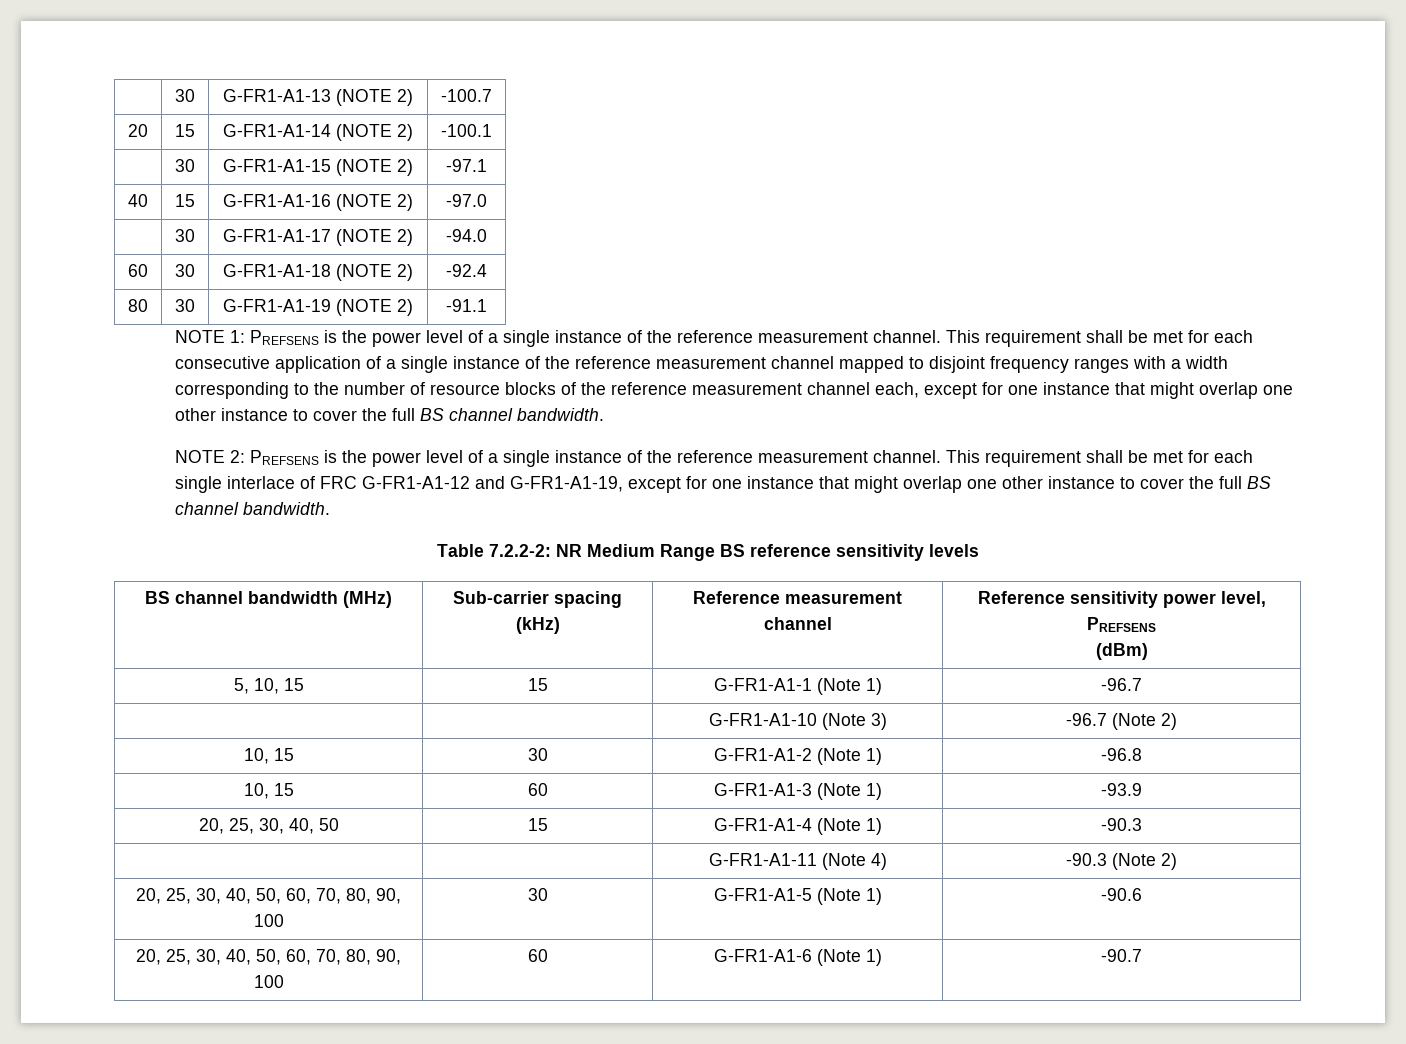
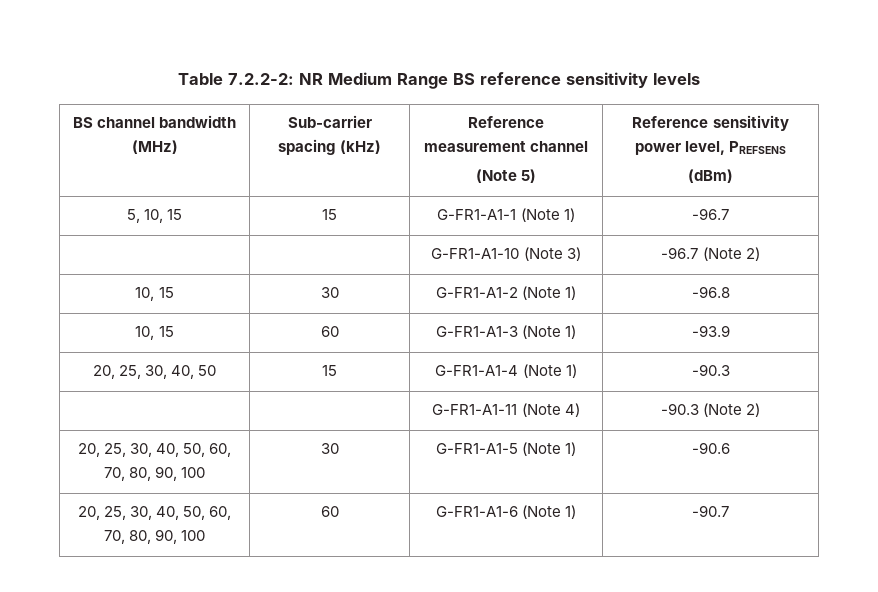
[175,89,195,102] [223,89,413,106] [441,89,492,102] [128,124,148,137] [175,124,195,137] [223,124,413,141] [441,124,492,137] [175,159,195,172] [223,159,413,176] [446,159,487,172] [128,194,148,207] [175,194,195,207] [223,194,413,211] [446,194,487,207] [175,229,195,242] [223,229,413,246] [446,229,487,242] [128,264,148,277] [175,264,195,277] [223,264,413,281] [446,264,487,277] [128,299,148,312] [175,299,195,312] [223,299,413,316] [446,299,487,312] [175,330,1254,347] [175,356,1229,373] [175,382,1294,399] [175,408,605,421] [175,450,1254,467] [175,476,1272,493] [175,502,331,515] | 30 | G-FR1-A1-13 (NOTE 2) | -100.7 // 20 | 15 | G-FR1-A1-14 (NOTE 2) | -100.1 // | 30 | G-FR1-A1-15 (NOTE 2) | -97.1 // 40 | 15 | G-FR1-A1-16 (NOTE 2) | -97.0 // | 30 | G-FR1-A1-17 (NOTE 2) | -94.0 // 60 | 30 | G-FR1-A1-18 (NOTE 2) | -92.4 // 80 | 30 | G-FR1-A1-19 (NOTE 2) | -91.1 // NOTE 1: PREFSENS is the power level of a single instance of the reference measurement channel. This requirement shall be met for each consecutive application of a single instance of the reference measurement channel mapped to disjoint frequency ranges with a width corresponding to the number of resource blocks of the reference measurement channel each, except for one instance that might overlap one other instance to cover the full BS channel bandwidth. // NOTE 2: PREFSENS is the power level of a single instance of the reference measurement channel. This requirement shall be met for each single interlace of FRC G-FR1-A1-12 and G-FR1-A1-19, except for one instance that might overlap one other instance to cover the full BS channel bandwidth. // -> (178, 79) none
(832, 623) none -> [475,169,537,183] // (Note 5)

